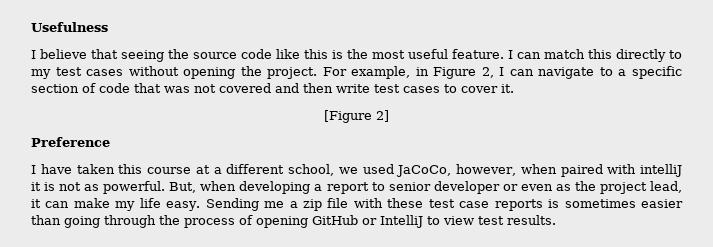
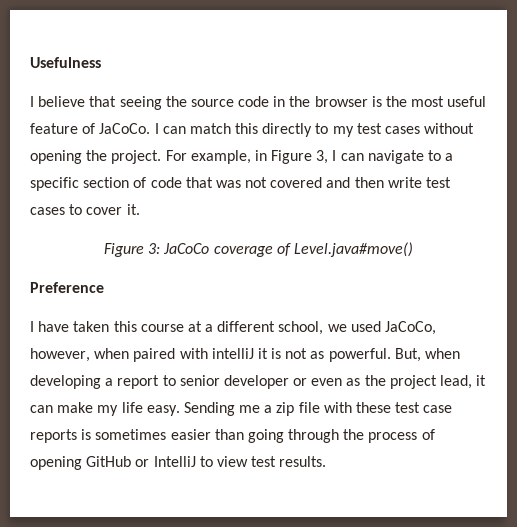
[276,49,328,59] like this -> [273,96,368,107] in the browser
[452,49,504,59] feature. -> [30,123,151,134] feature of JaCoCo.
[481,67,494,78] 2, -> [316,150,329,164] 3,
[324,110,389,123] [Figure 2] -> [104,242,413,257] Figure 3: JaCoCo coverage of Level.java#move()

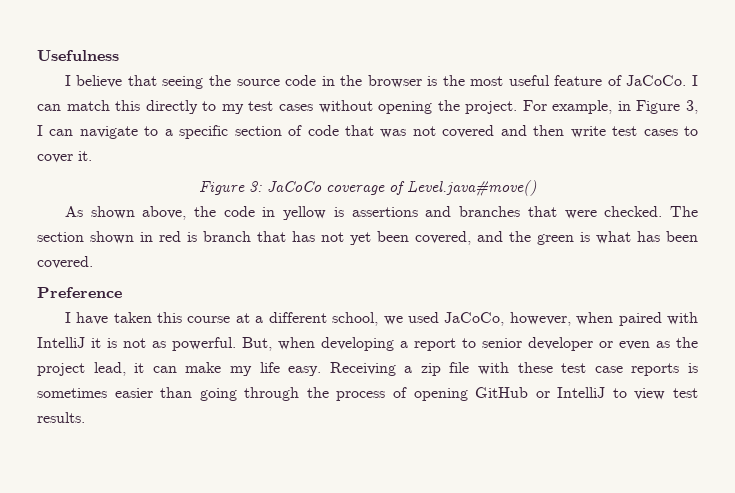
(413, 249) none -> [64,206,698,220] [37,231,698,245] [37,256,93,269] // As shown above, the code in yellow is assertions and branches that were checked. The section shown in red is branch that has not yet been covered, and the green is what has been covered.
[211,348,254,359] intelliJ -> [37,337,85,348] IntelliJ
[183,402,261,416] Sending me -> [329,362,396,376] Receiving

